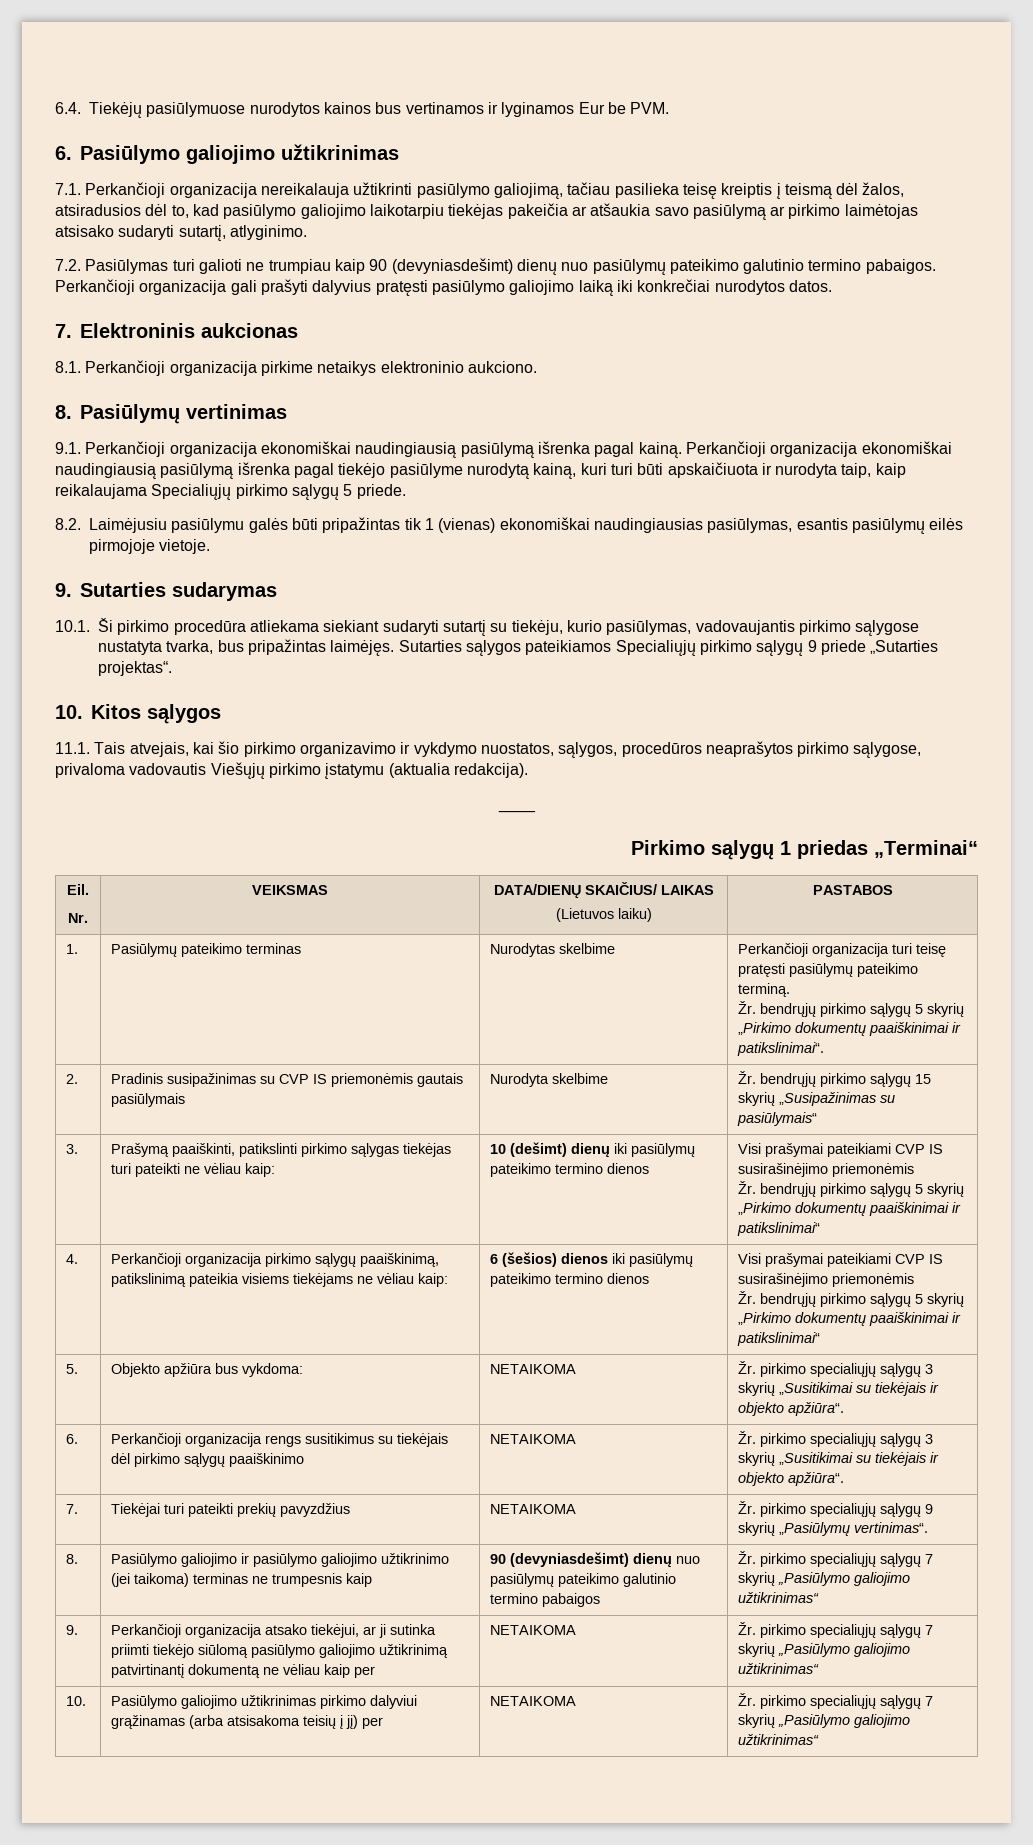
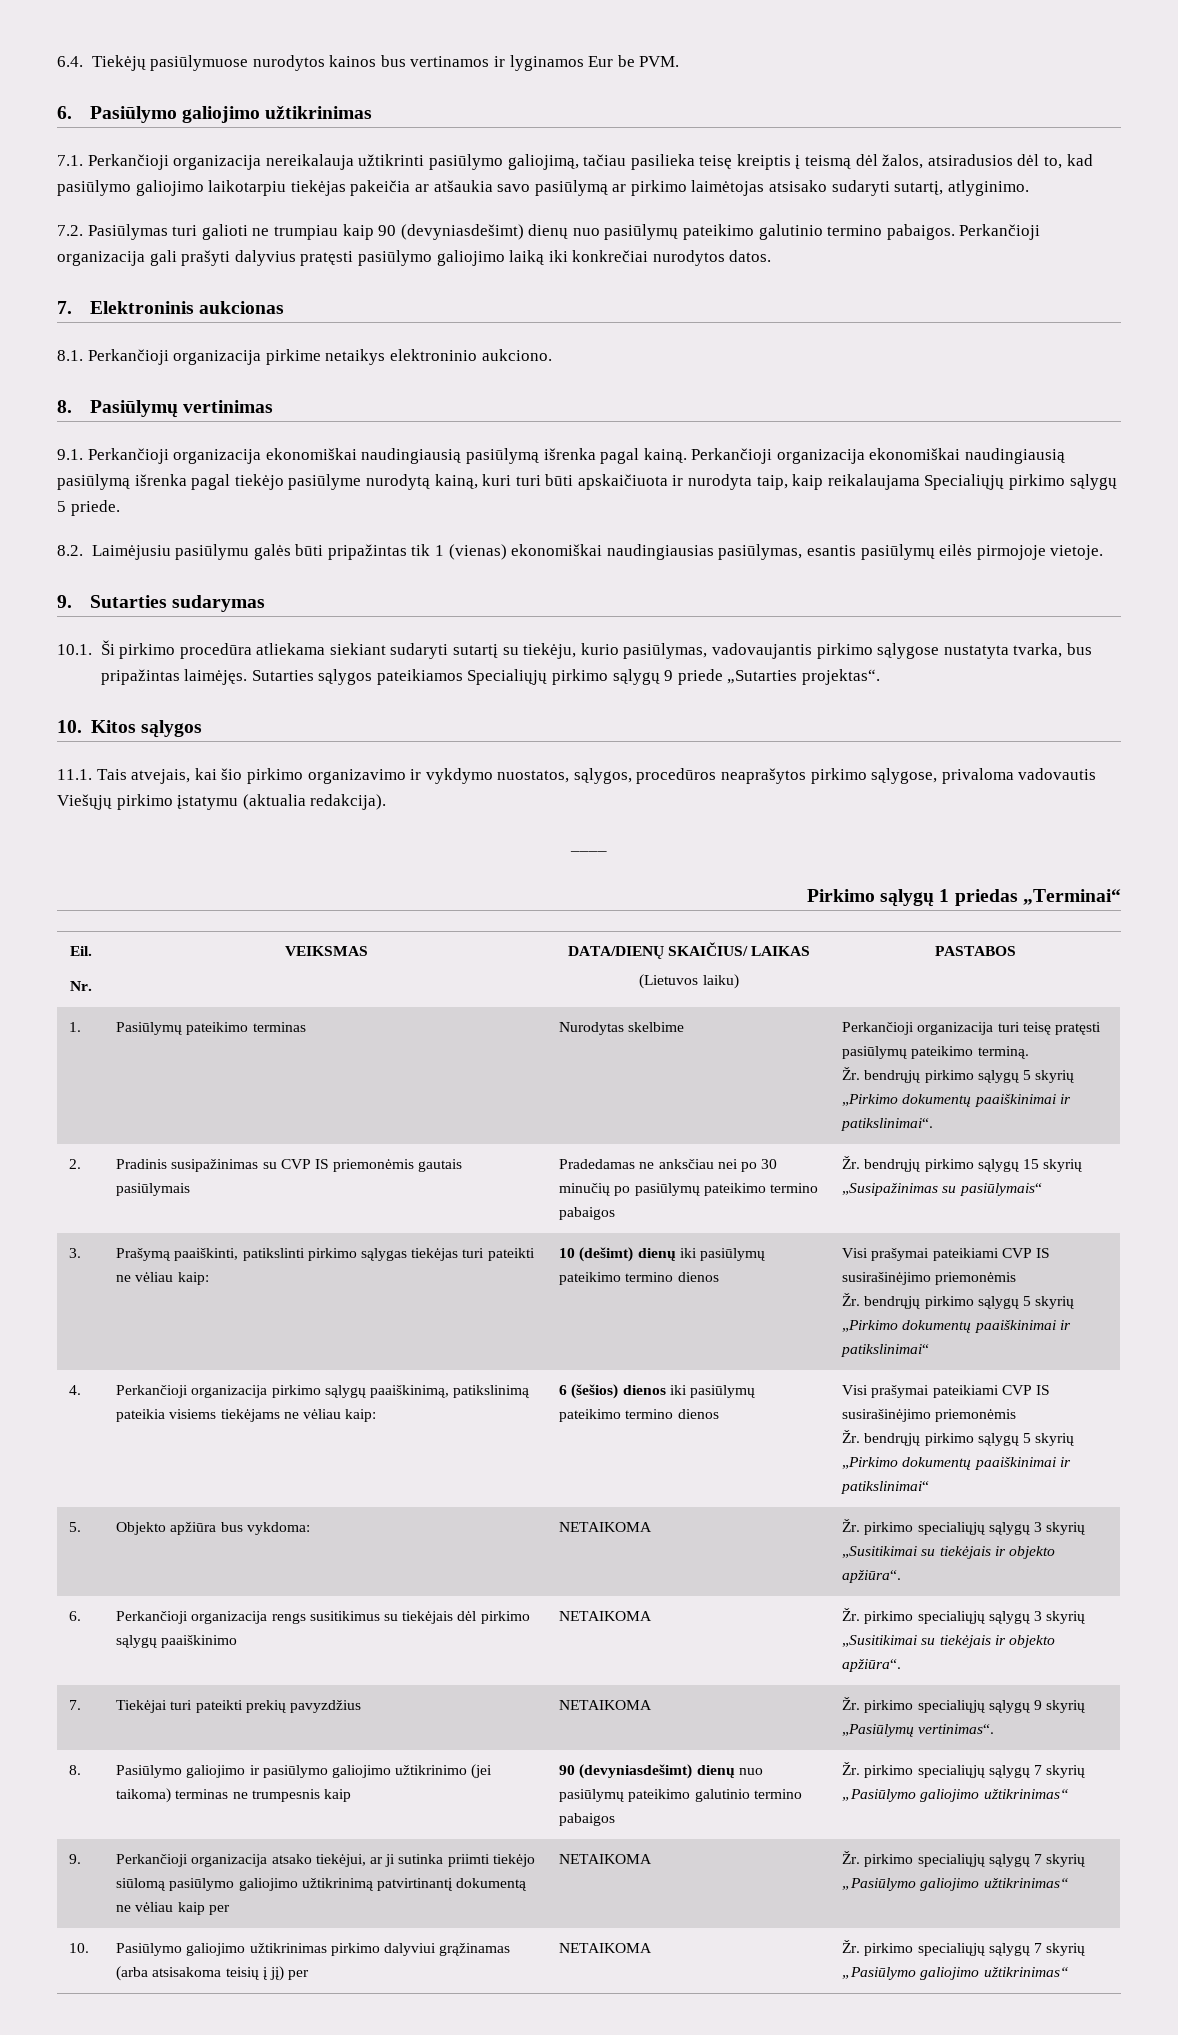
[490,1073,609,1087] Nurodyta skelbime -> [559,1159,778,1172] [559,1183,819,1196] [559,1207,616,1220] Pradedamas ne anksčiau nei po 30 minučių po pasiūlymų pateikimo termino pabaigos

